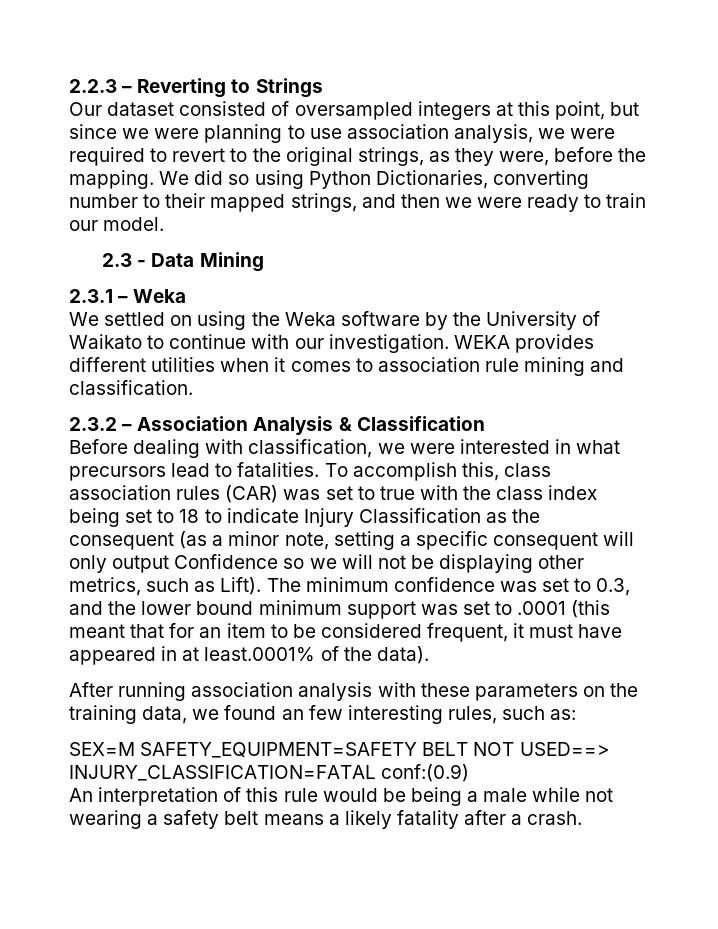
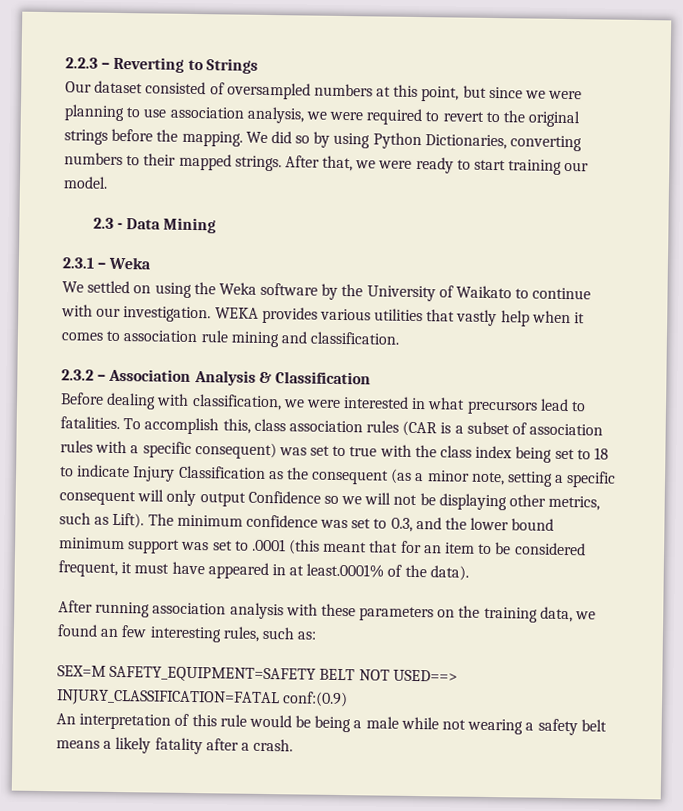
[417,101,491,120] integers -> [313,83,373,97] numbers
[357,147,550,166] strings, as they were, -> [64,129,108,145] strings
(250, 179) none -> [313,131,331,148] by
[69,194,138,208] number -> [64,152,123,166] numbers
[290,193,440,212] strings, and then -> [234,155,354,172] strings. After that,
[606,193,647,208] train -> [474,159,563,175] start training
[69,357,216,372] different utilities -> [319,308,530,327] various utilities that vastly help
[225,485,279,503] (CAR) -> [402,420,604,437] [60,440,277,460] (CAR is a subset of association rules with a specific consequent)

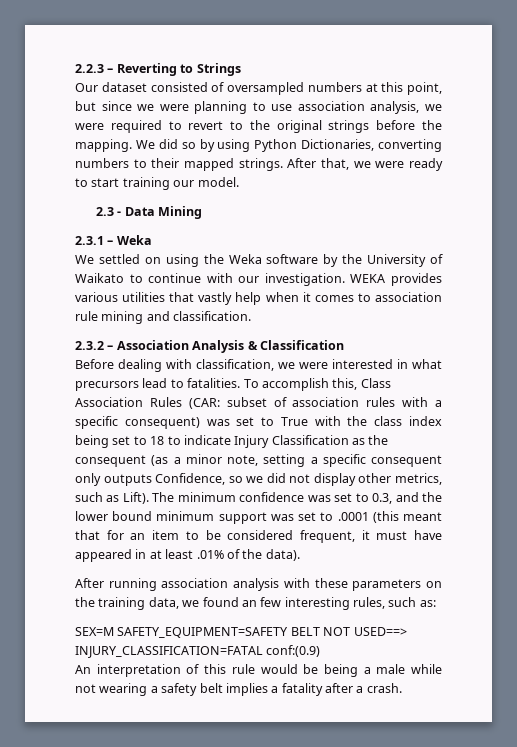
[253,418,464,437] class association rules (CAR is a -> [360,378,391,388] [75,397,220,409] Class Association Rules (CAR:
[349,446,378,457] true -> [280,417,308,426] True
[137,489,507,511] will only output Confidence so we will not be displaying -> [75,473,356,486] only outputs Confidence, so we did not display
[306,563,385,578] least.0001% -> [165,549,224,559] least .01%
[56,736,152,754] means a likely -> [225,683,279,696] implies a

